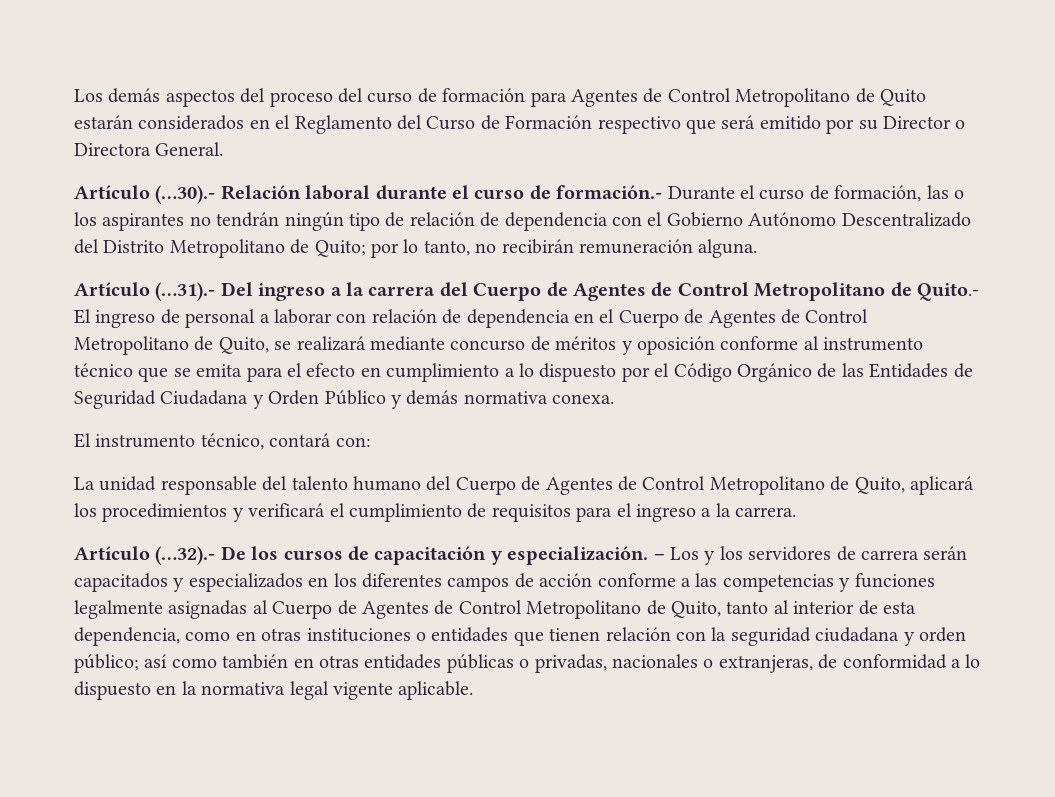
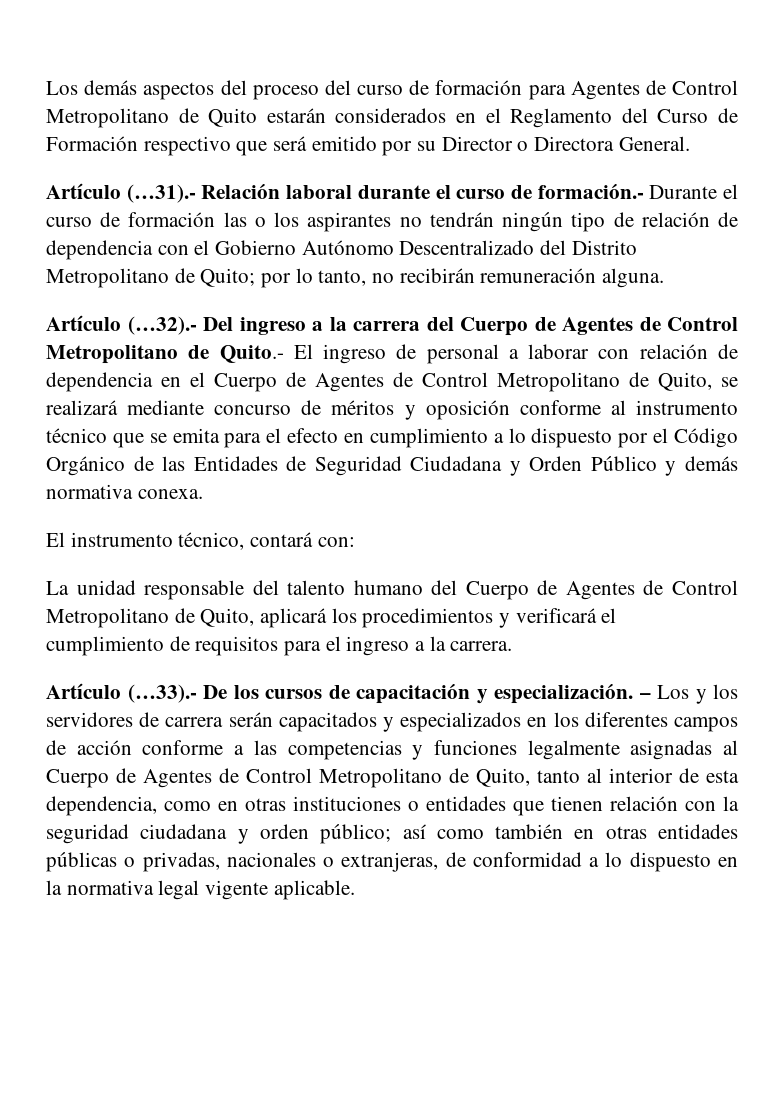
[155,185,216,204] (…30).- -> [126,184,196,203] (…31).-
[834,185,922,202] formación, -> [128,212,216,227] formación
[155,282,216,301] (…31).- -> [127,316,197,335] (…32).-
[155,546,216,565] (…32).- -> [127,684,197,703] (…33).-

